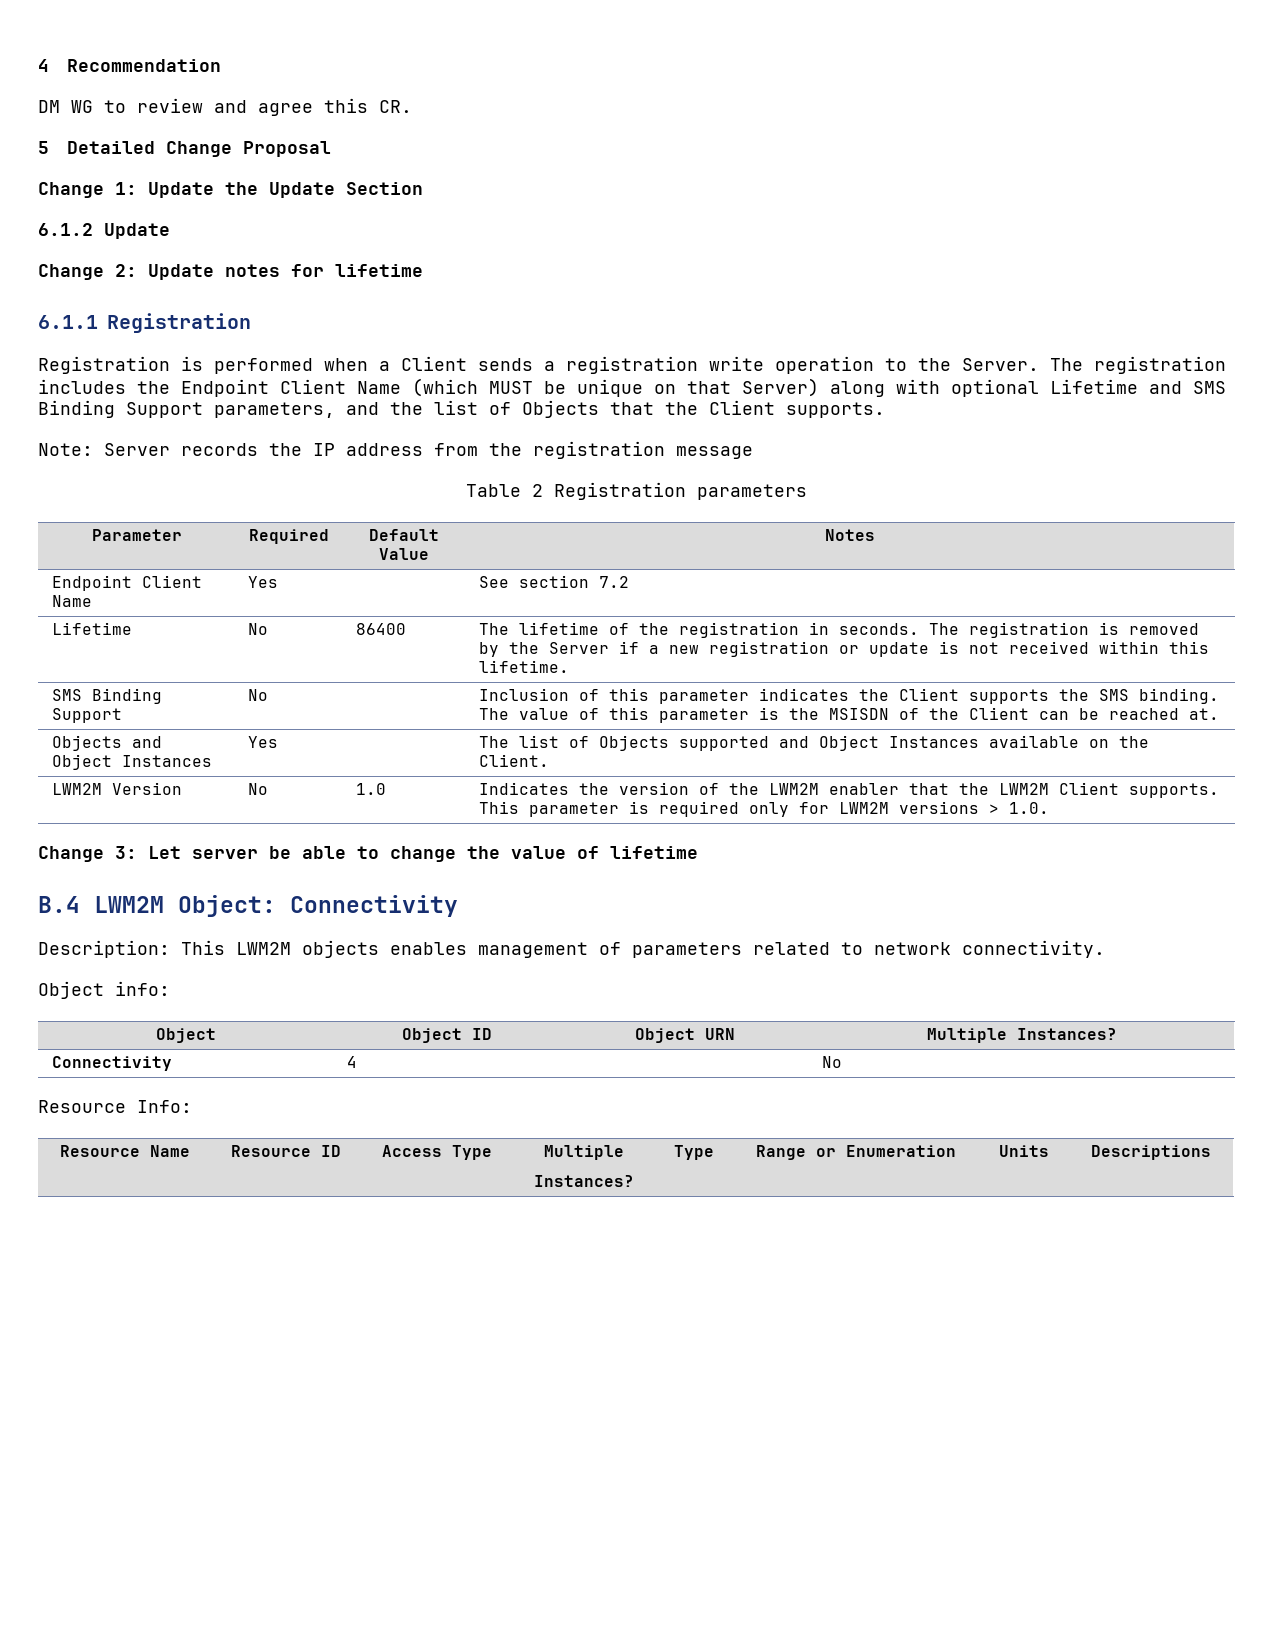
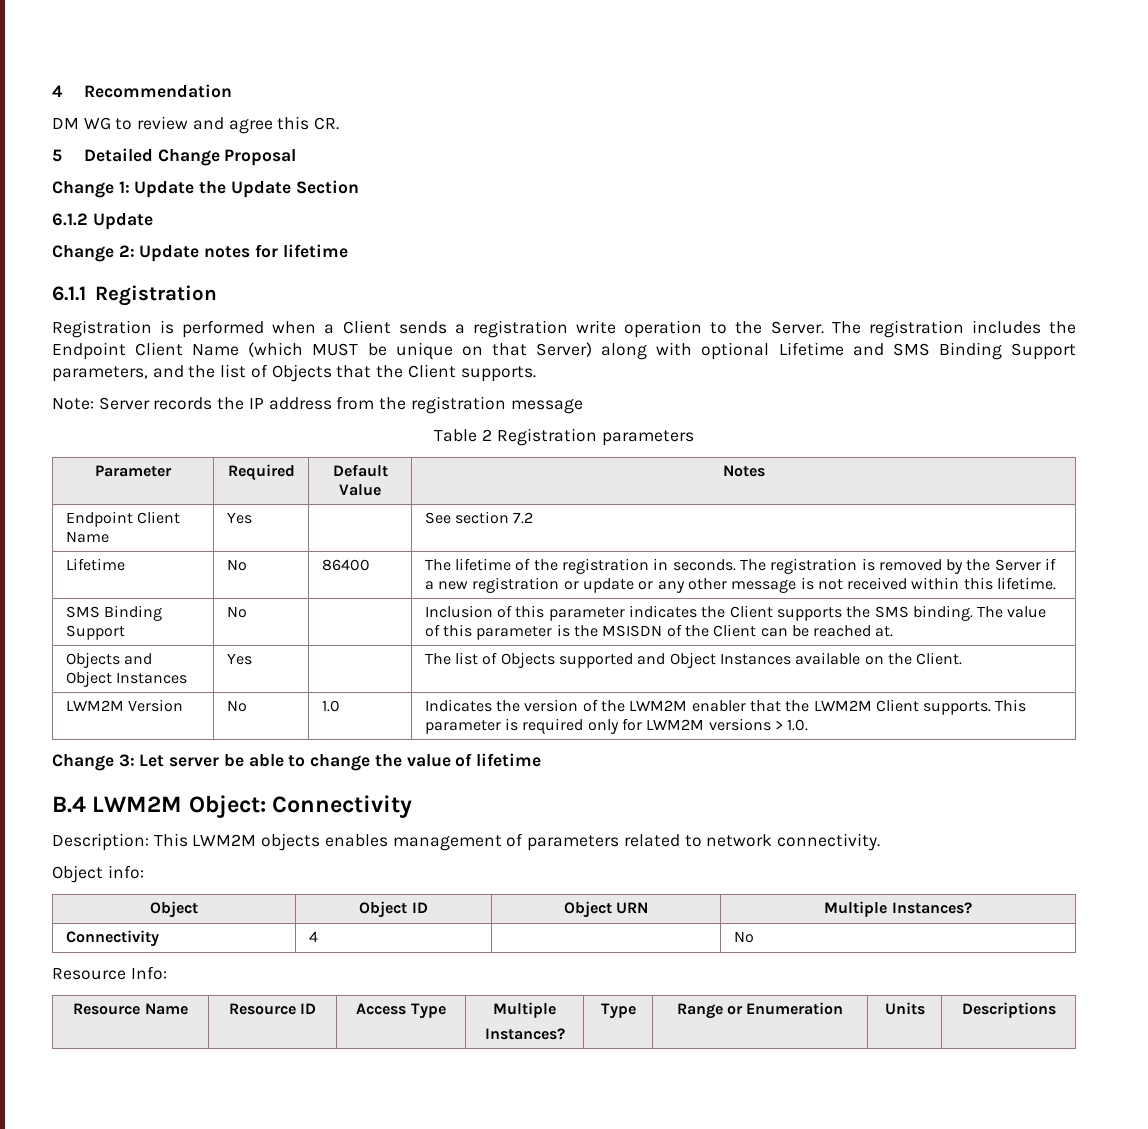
(929, 649) none -> [638,578,797,593] or any other message

